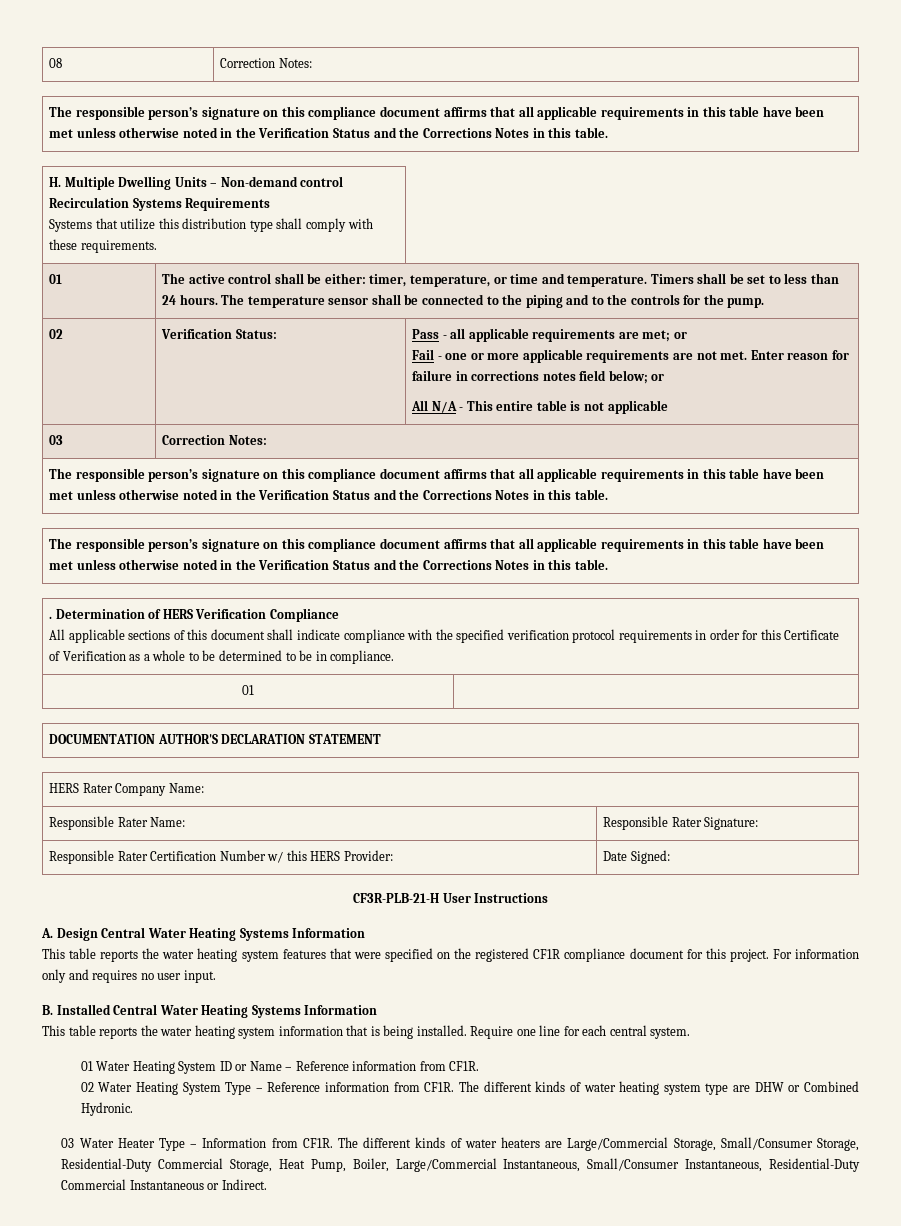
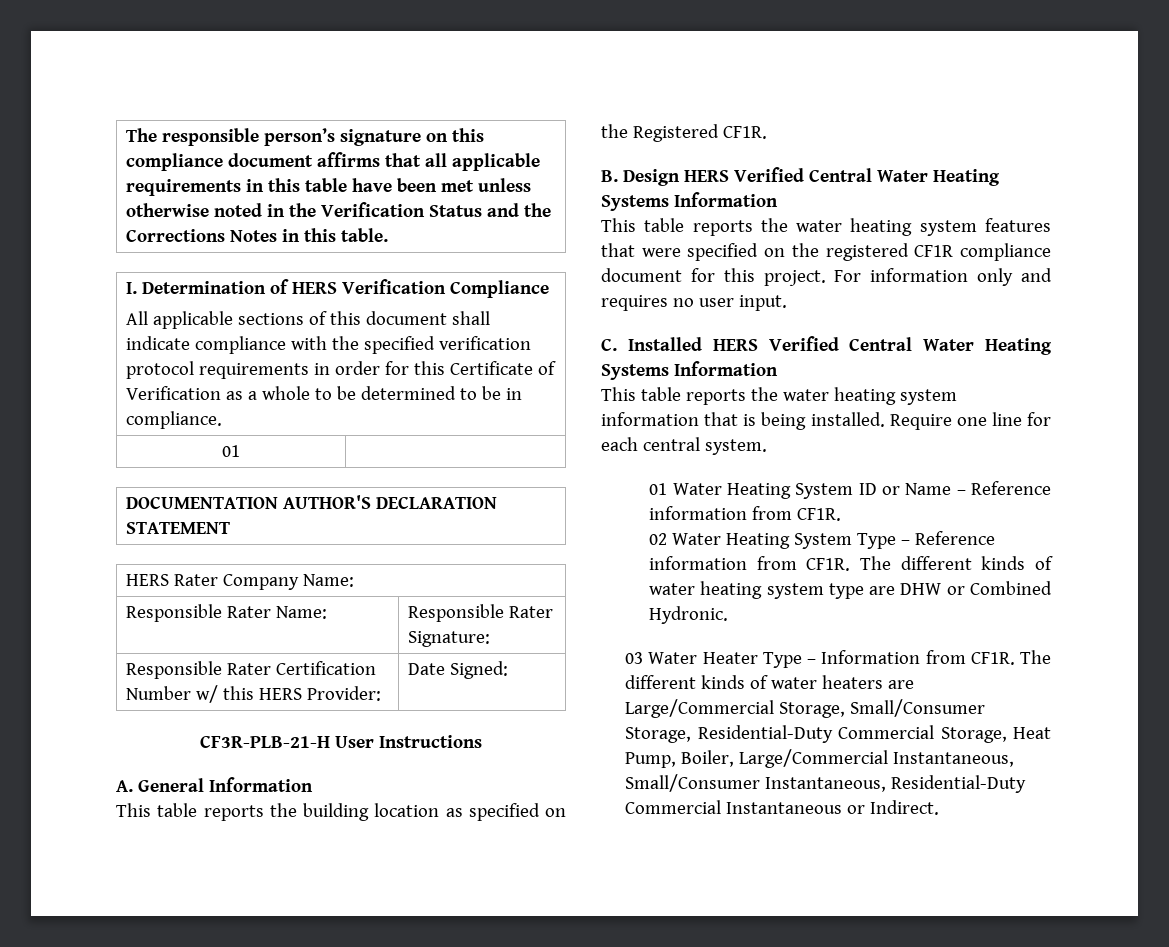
[49,58,63,68] [220,58,312,68] 08 | Correction Notes: // -> (126, 135) none
[49,176,344,190] [49,197,271,211] [49,218,373,232] [49,239,157,253] [49,274,63,284] [162,273,839,287] [162,294,765,308] [49,329,64,339] [161,329,277,339] [412,328,687,342] [412,349,849,363] [412,370,665,384] [411,400,668,414] [49,435,64,445] [162,435,267,445] [49,468,825,482] [49,489,608,500] [49,538,825,552] [49,559,608,570] [49,616,53,619] H. Multiple Dwelling Units – Non-demand control Recirculation Systems Requirements // Systems that utilize this distribution type shall comply with these requirements. // 01 | The active control shall be either: timer, temperature, or time and temperature. Timers shall be set to less than 24 hours. The temperature sensor shall be connected to the piping and to the controls for the pump. // 02 | Verification Status: | Pass - all applicable requirements are met; or // Fail - one or more applicable requirements are not met. Enter reason for failure in corrections notes field below; or // All N/A - This entire table is not applicable // 03 | Correction Notes: // The responsible person’s signature on this compliance document affirms that all applicable requirements in this table have been met unless otherwise noted in the Verification Status and the Corrections Notes in this table. // The responsible person’s signature on this compliance document affirms that all applicable requirements in this table have been met unless otherwise noted in the Verification Status and the Corrections Notes in this table. // . -> [126,282,138,294] I.
[56,928,98,941] Design -> [137,777,313,792] [116,803,566,821] [601,124,767,142] [601,167,804,186] General Information // This table reports the building location as specified on the Registered CF1R. // B. Design HERS Verified
[42,1004,111,1015] B. Installed -> [601,336,839,351] C. Installed HERS Verified

